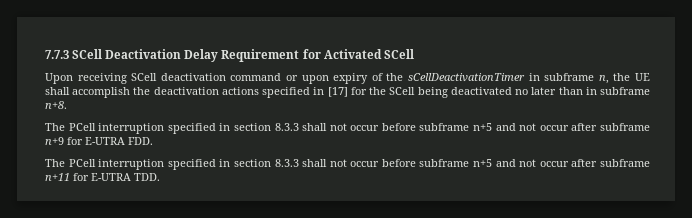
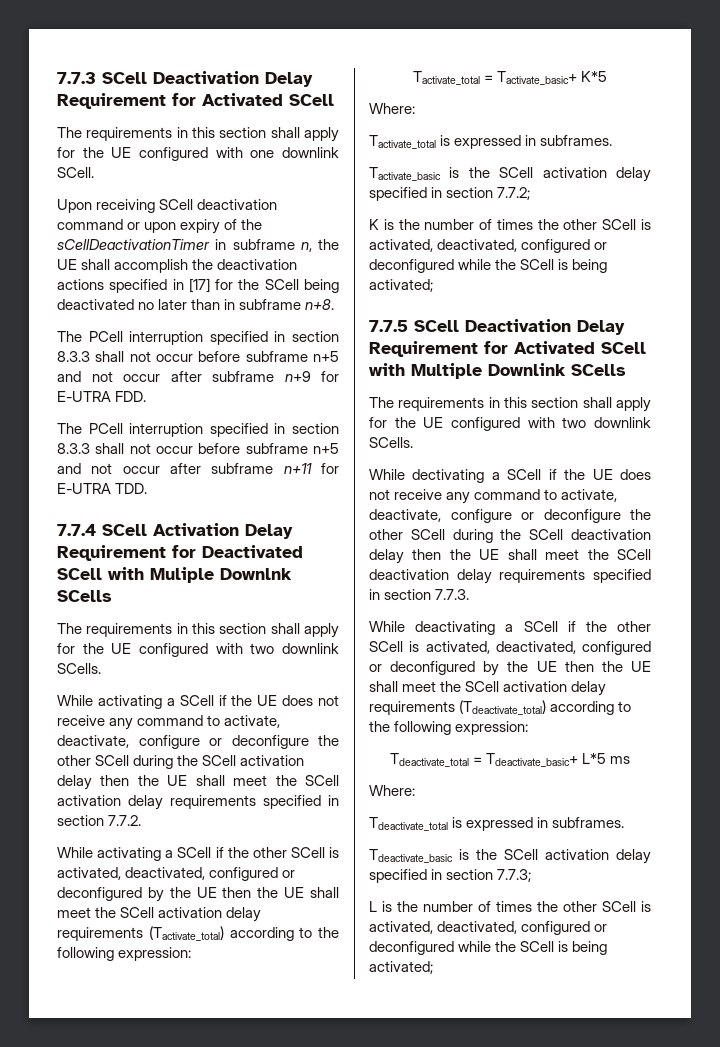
(414, 54) none -> [57,127,339,142] [57,147,339,161] [57,167,94,178] // The requirements in this section shall apply for the UE configured with one downlink SCell.
(160, 177) none -> [57,523,293,539] [57,545,303,561] [57,567,292,583] [57,590,112,602] [57,623,339,638] [57,643,339,657] [57,663,101,674] [57,695,339,709] [57,715,281,730] [57,735,339,749] [57,755,305,769] [57,775,340,790] [57,795,339,810] [57,815,142,826] [57,847,339,861] [57,867,296,881] [57,887,339,902] [57,907,262,922] [57,926,339,941] [57,947,192,961] [412,71,608,85] [369,103,415,114] [369,135,613,149] [369,167,651,182] [369,187,531,201] [369,219,651,230] [369,239,608,253] [369,259,608,273] [369,279,433,292] [369,319,625,335] [369,341,646,357] [369,363,626,379] [369,397,651,412] [369,417,651,431] [369,437,413,448] [369,469,651,483] [369,489,618,504] [369,509,651,523] [369,529,651,543] [369,549,651,564] [369,569,651,584] [369,589,470,600] [369,621,651,635] [369,641,651,655] [369,661,651,676] [369,681,607,696] [369,700,632,715] [369,721,529,735] [389,753,631,767] [369,785,415,796] [369,817,625,831] [369,849,651,864] [369,869,532,883] [369,901,651,912] [369,921,608,935] [369,941,608,955] [369,961,433,974] // 7.7.4 SCell Activation Delay Requirement for Deactivated SCell with Muliple Downlnk SCells // The requirements in this section shall apply for the UE configured with two downlink SCells. // While activating a SCell if the UE does not receive any command to activate, deactivate, configure or deconfigure the other SCell during the SCell activation delay then the UE shall meet the SCell activation delay requirements specified in section 7.7.2. // While activating a SCell if the other SCell is activated, deactivated, configured or deconfigured by the UE then the UE shall meet the SCell activation delay requirements (Tactivate_total) according to the following expression: // Tactivate_total = Tactivate_basic+ K*5 // Where: // Tactivate_total is expressed in subframes. // Tactivate_basic is the SCell activation delay specified in section 7.7.2; // K is the number of times the other SCell is activated, deactivated, configured or deconfigured while the SCell is being activated; // 7.7.5 SCell Deactivation Delay Requirement for Activated SCell with Multiple Downlink SCells // The requirements in this section shall apply for the UE configured with two downlink SCells. // While dectivating a SCell if the UE does not receive any command to activate, deactivate, configure or deconfigure the other SCell during the SCell deactivation delay then the UE shall meet the SCell deactivation delay requirements specified in section 7.7.3. // While deactivating a SCell if the other SCell is activated, deactivated, configured or deconfigured by the UE then the UE shall meet the SCell activation delay requirements (Tdeactivate_total) according to the following expression: // Tdeactivate_total = Tdeactivate_basic+ L*5 ms // Where: // Tdeactivate_total is expressed in subframes. // Tdeactivate_basic is the SCell activation delay specified in section 7.7.3; // L is the number of times the other SCell is activated, deactivated, configured or deconfigured while the SCell is being activated;

